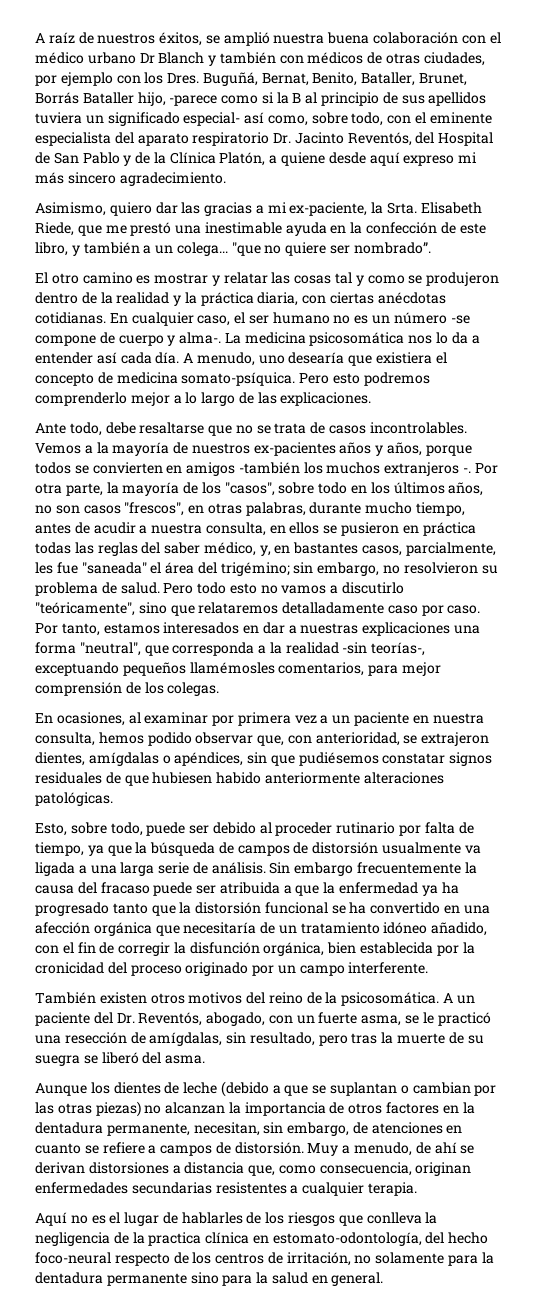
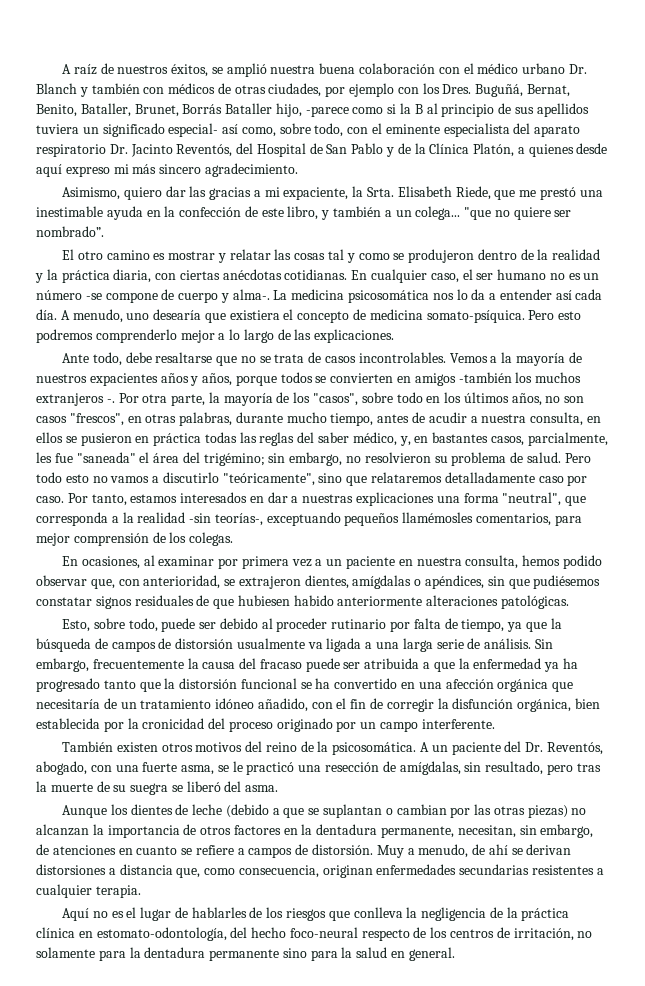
[139,53,155,63] Dr -> [568,64,587,74] Dr.
[281,152,326,166] quiene -> [528,144,574,157] quienes
[289,202,368,216] ex-paciente, -> [283,187,349,200] expaciente,
[253,442,336,456] ex-pacientes -> [89,373,158,386] expacientes
[294,862,354,876] embargo -> [36,658,89,672] embargo,
[296,1015,315,1024] un -> [115,765,139,772] una
[148,1232,202,1246] practica -> [521,908,570,921] práctica

